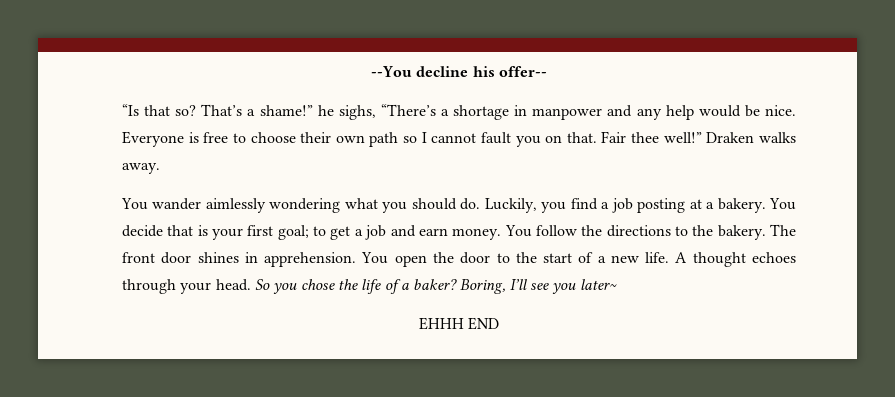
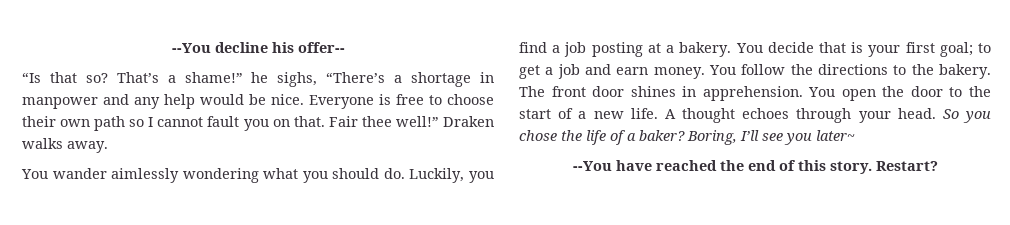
[418,317,500,330] EHHH END -> [572,160,938,174] --You have reached the end of this story. Restart?

